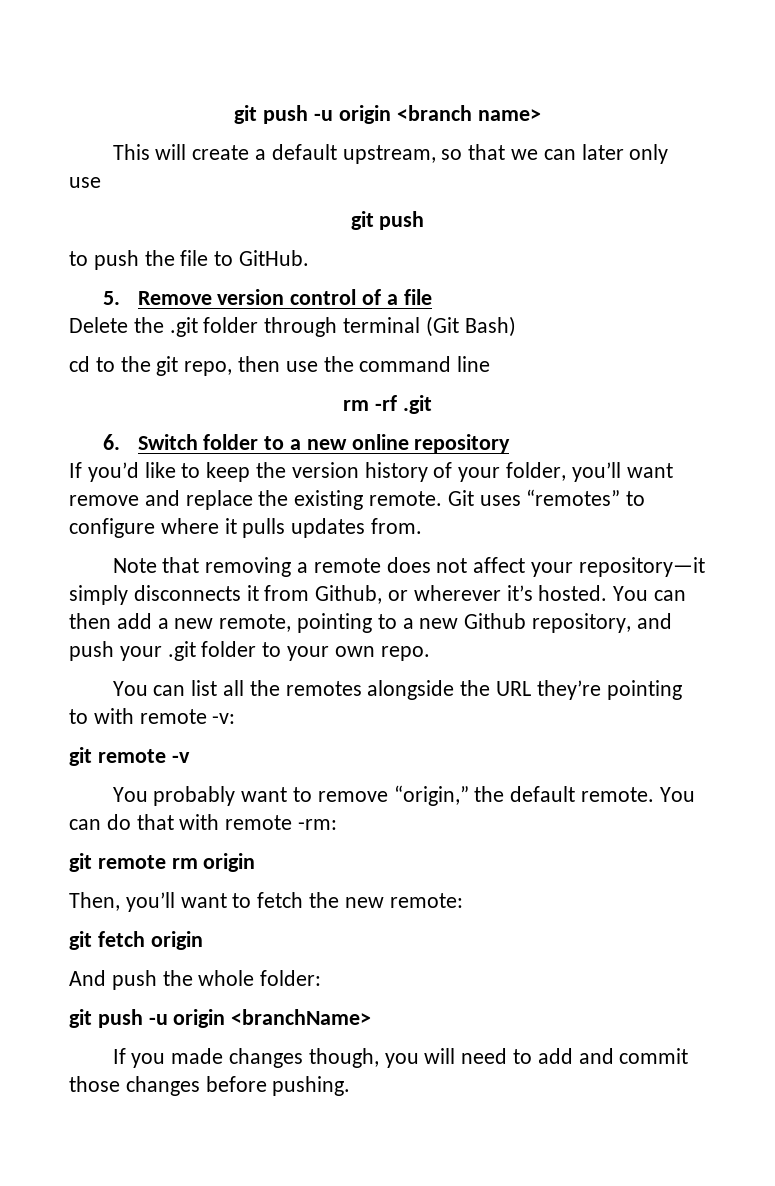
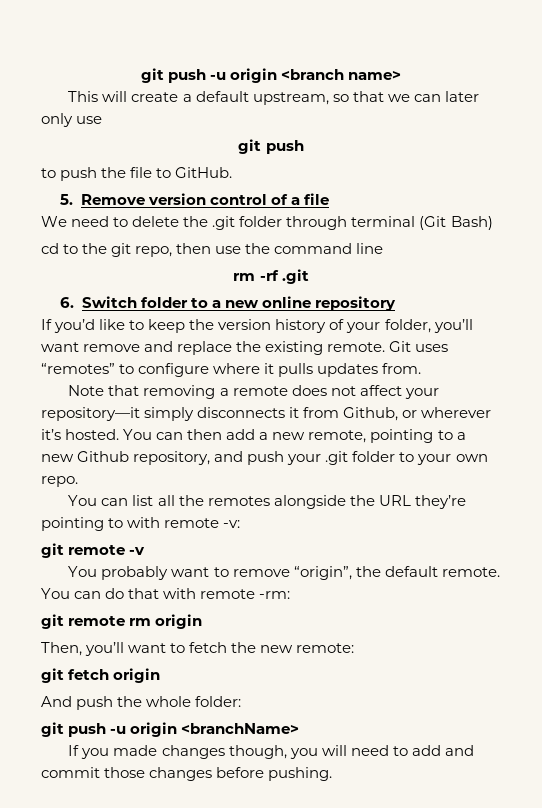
[69,317,128,333] Delete -> [41,216,180,227] We need to delete
[393,785,469,806] “origin,” -> [293,566,352,580] “origin”,

